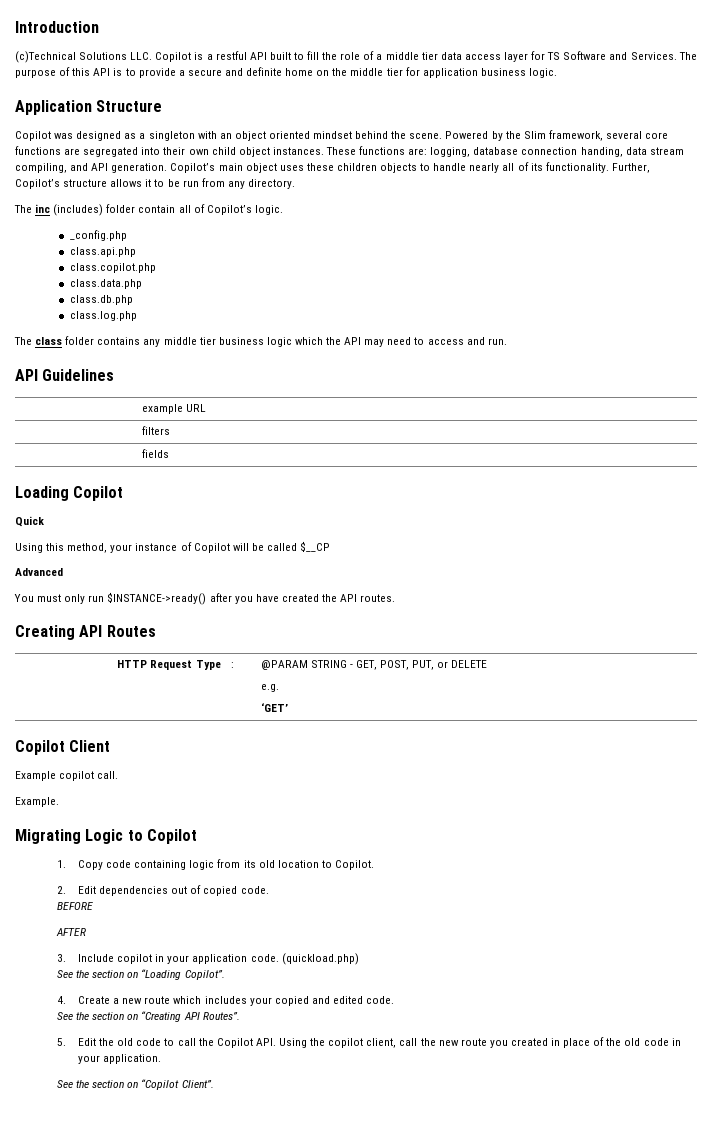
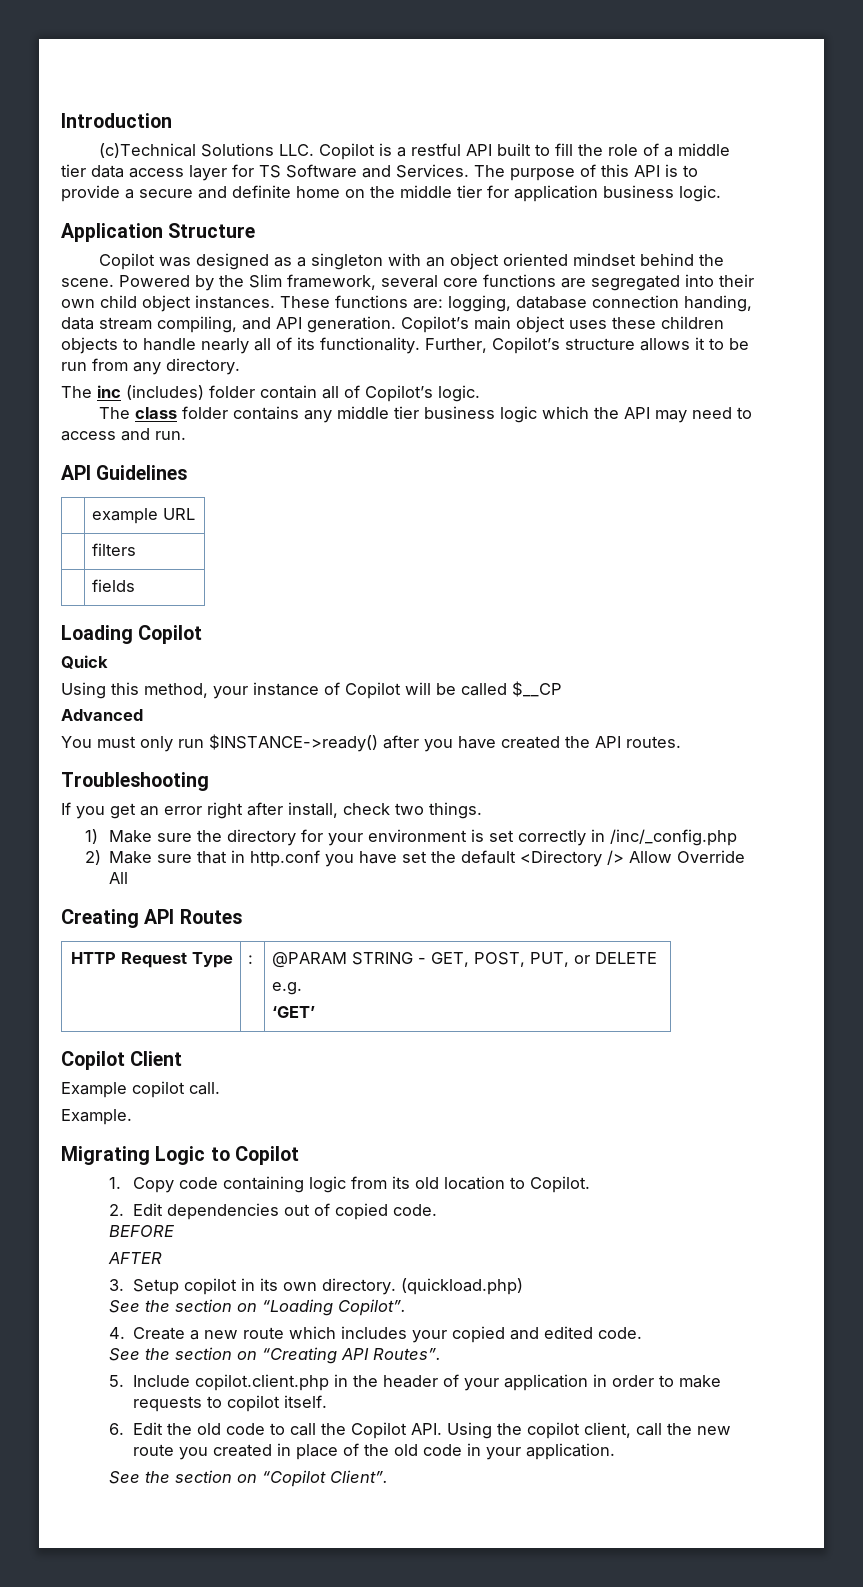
[69,230,127,241] [69,247,136,257] [69,263,156,273] [69,279,142,289] [69,295,133,305] [69,311,137,321] // _config.php // class.api.php // class.copilot.php // class.data.php // class.db.php // class.log.php -> (480, 393) none
(396, 598) none -> [61,772,209,791] [61,802,482,819] [85,829,738,846] [85,850,746,867] [109,872,129,884] // Troubleshooting // If you get an error right after install, check two things. // 1) Make sure the directory for your environment is set correctly in /inc/_config.php // 2) Make sure that in http.conf you have set the default <Directory /> Allow Override All
[78,954,115,962] Include -> [133,1279,180,1295] Setup
[167,954,279,964] your application code. -> [260,1278,397,1295] its own directory.
(67, 1042) none -> [133,1374,722,1391] [133,1395,328,1412] [109,1423,125,1435] Include copilot.client.php in the header of your application in order to make requests to copilot itself. // 6.

